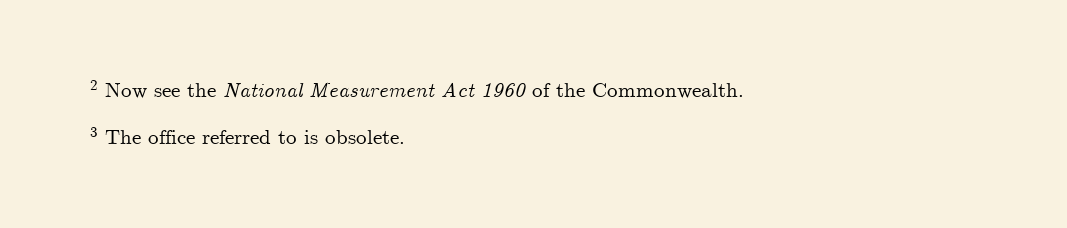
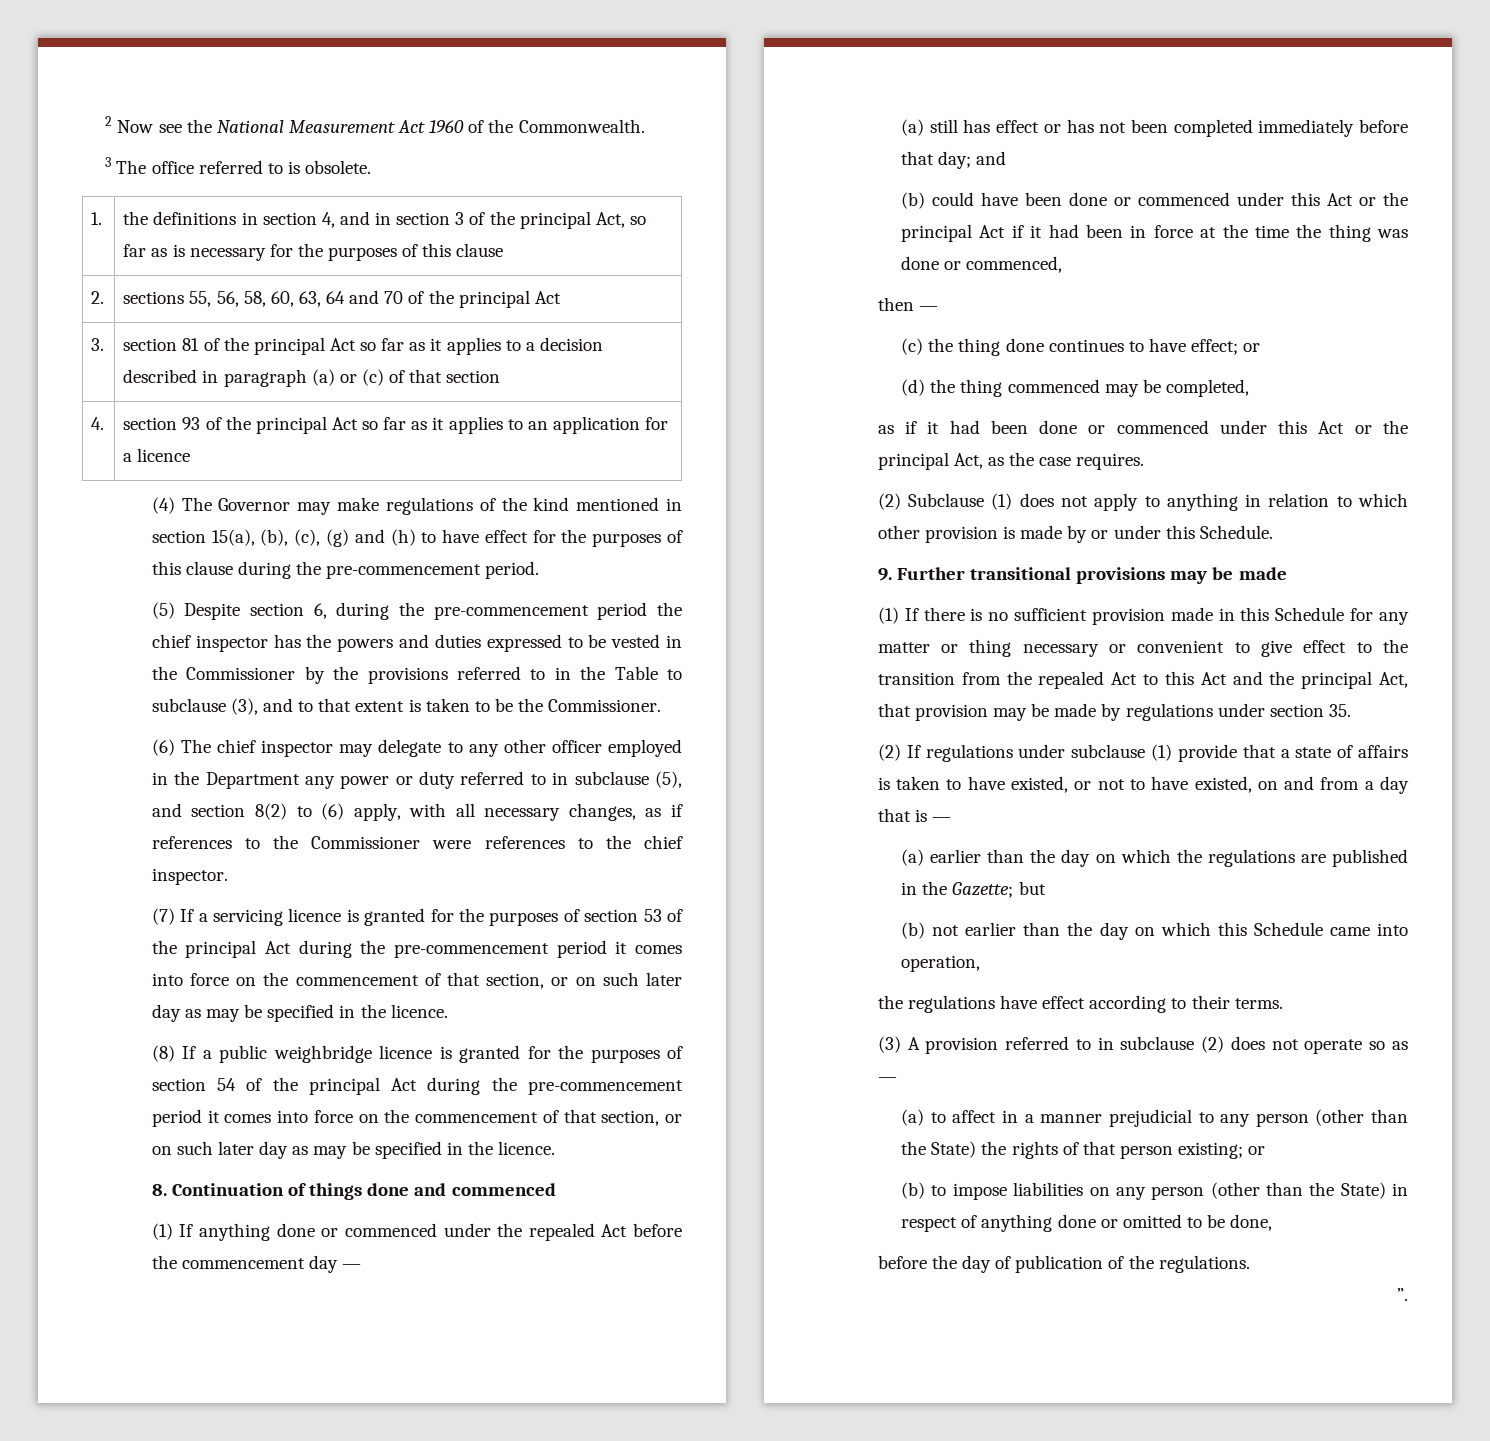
(405, 137) none -> [91,212,103,225] [123,211,646,229] [123,243,504,261] [91,291,105,304] [123,290,561,308] [91,338,105,351] [123,337,603,355] [123,369,501,387] [91,417,105,430] [123,416,669,434] [123,448,191,462] [151,497,683,515] [151,529,684,547] [151,561,540,579] [151,602,682,620] [151,634,682,652] [151,666,682,684] [151,698,662,715] [151,739,683,757] [151,771,682,789] [151,803,684,821] [151,835,684,849] [151,868,228,885] [151,908,683,926] [151,940,683,958] [151,972,682,989] [151,1004,448,1022] [151,1045,684,1063] [151,1077,683,1095] [151,1109,682,1127] [151,1141,556,1159] [151,1183,556,1200] [151,1223,683,1241] [151,1255,362,1273] [901,119,1408,137] [901,151,1007,169] [901,192,1408,209] [901,224,1408,242] [901,256,1063,273] [877,297,938,311] [901,338,1261,356] [901,379,1249,397] [877,420,1408,434] [877,452,1145,470] [877,493,1408,511] [877,525,1273,543] [877,567,1287,584] [877,607,1409,625] [877,639,1409,657] [877,671,1408,689] [877,703,1352,721] [877,744,1409,762] [877,776,1409,794] [877,808,952,822] [901,849,1408,867] [901,881,1046,898] [901,922,1408,940] [901,955,981,972] [877,995,1283,1013] [877,1036,1408,1054] [877,1077,897,1082] [901,1109,1408,1127] [901,1141,1266,1159] [901,1182,1408,1200] [901,1214,1273,1232] [877,1255,1250,1273] [1397,1288,1408,1301] // 1. | the definitions in section 4, and in section 3 of the principal Act, so far as is necessary for the purposes of this clause // 2. | sections 55, 56, 58, 60, 63, 64 and 70 of the principal Act // 3. | section 81 of the principal Act so far as it applies to a decision described in paragraph (a) or (c) of that section // 4. | section 93 of the principal Act so far as it applies to an application for a licence // (4) The Governor may make regulations of the kind mentioned in section 15(a), (b), (c), (g) and (h) to have effect for the purposes of this clause during the pre-commencement period. // (5) Despite section 6, during the pre-commencement period the chief inspector has the powers and duties expressed to be vested in the Commissioner by the provisions referred to in the Table to subclause (3), and to that extent is taken to be the Commissioner. // (6) The chief inspector may delegate to any other officer employed in the Department any power or duty referred to in subclause (5), and section 8(2) to (6) apply, with all necessary changes, as if references to the Commissioner were references to the chief inspector. // (7) If a servicing licence is granted for the purposes of section 53 of the principal Act during the pre-commencement period it comes into force on the commencement of that section, or on such later day as may be specified in the licence. // (8) If a public weighbridge licence is granted for the purposes of section 54 of the principal Act during the pre-commencement period it comes into force on the commencement of that section, or on such later day as may be specified in the licence. // 8. Continuation of things done and commenced // (1) If anything done or commenced under the repealed Act before the commencement day — // (a) still has effect or has not been completed immediately before that day; and // (b) could have been done or commenced under this Act or the principal Act if it had been in force at the time the thing was done or commenced, // then — // (c) the thing done continues to have effect; or // (d) the thing commenced may be completed, // as if it had been done or commenced under this Act or the principal Act, as the case requires. // (2) Subclause (1) does not apply to anything in relation to which other provision is made by or under this Schedule. // 9. Further transitional provisions may be made // (1) If there is no sufficient provision made in this Schedule for any matter or thing necessary or convenient to give effect to the transition from the repealed Act to this Act and the principal Act, that provision may be made by regulations under section 35. // (2) If regulations under subclause (1) provide that a state of affairs is taken to have existed, or not to have existed, on and from a day that is — // (a) earlier than the day on which the regulations are published in the Gazette; but // (b) not earlier than the day on which this Schedule came into operation, // the regulations have effect according to their terms. // (3) A provision referred to in subclause (2) does not operate so as — // (a) to affect in a manner prejudicial to any person (other than the State) the rights of that person existing; or // (b) to impose liabilities on any person (other than the State) in respect of anything done or omitted to be done, // before the day of publication of the regulations. // ”.

